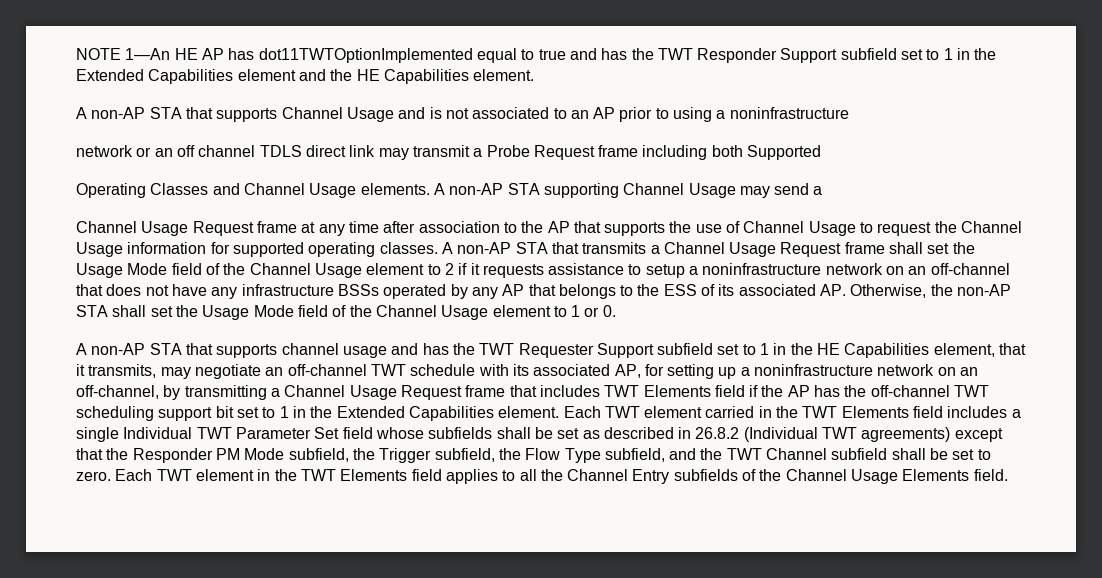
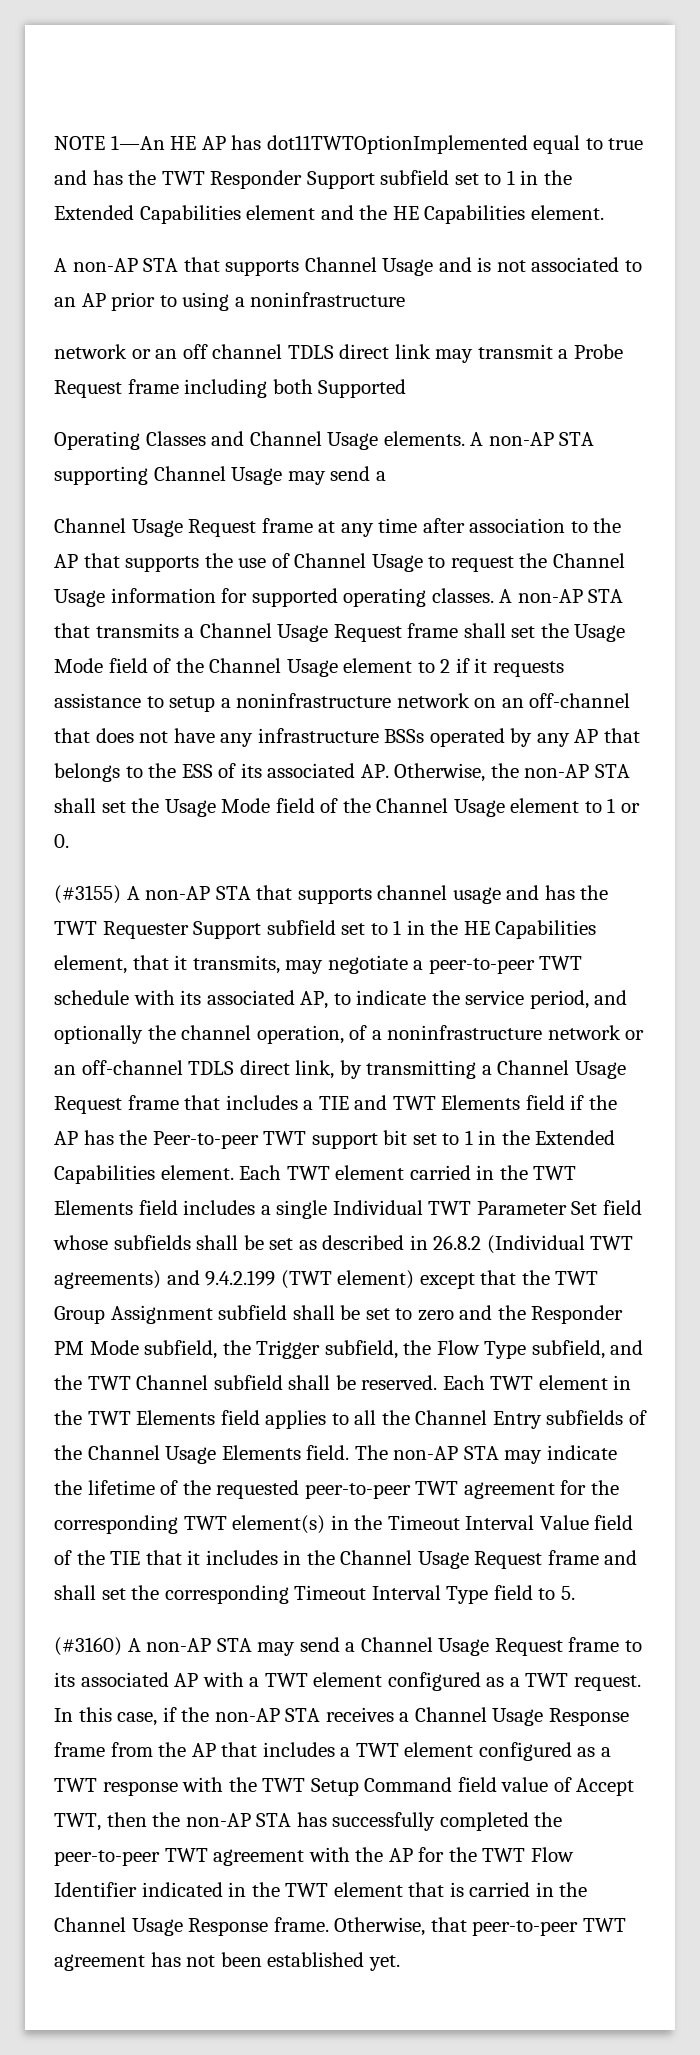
(616, 311) none -> [54,885,121,904] (#3155)
[265,364,367,376] an off-channel -> [413,958,535,974] a peer-to-peer
[644,364,979,379] [76,385,159,399] for setting up a noninfrastructure network on an off-channel, -> [333,990,628,1009] [54,1025,645,1044] [54,1060,335,1079] to indicate the service period, and optionally the channel operation, of a noninfrastructure network or an off-channel TDLS direct link,
(600, 391) none -> [303,1095,388,1110] a TIE and
[870,385,990,397] [76,406,154,421] off-channel TWT scheduling -> [152,1131,307,1149] Peer-to-peer TWT
[954,428,1003,442] [76,448,103,460] except that -> [166,1270,599,1289] [54,1305,493,1324] and 9.4.2.199 (TWT element) except that the TWT Group Assignment subfield shall be set to zero and
[952,449,991,460] [76,471,111,481] set to zero. -> [361,1375,438,1390] reserved.
(1008, 475) none -> [354,1445,617,1464] [54,1480,619,1499] [54,1515,634,1534] [54,1550,638,1569] [54,1585,575,1604] [54,1637,642,1656] [54,1672,641,1691] [54,1707,629,1726] [54,1742,611,1761] [54,1777,635,1796] [54,1812,563,1831] [54,1847,574,1866] [54,1882,588,1897] [54,1917,626,1936] [54,1952,400,1971] The non-AP STA may indicate the lifetime of the requested peer-to-peer TWT agreement for the corresponding TWT element(s) in the Timeout Interval Value field of the TIE that it includes in the Channel Usage Request frame and shall set the corresponding Timeout Interval Type field to 5. // (#3160) A non-AP STA may send a Channel Usage Request frame to its associated AP with a TWT element configured as a TWT request. In this case, if the non-AP STA receives a Channel Usage Response frame from the AP that includes a TWT element configured as a TWT response with the TWT Setup Command field value of Accept TWT, then the non-AP STA has successfully completed the peer-to-peer TWT agreement with the AP for the TWT Flow Identifier indicated in the TWT element that is carried in the Channel Usage Response frame. Otherwise, that peer-to-peer TWT agreement has not been established yet.

